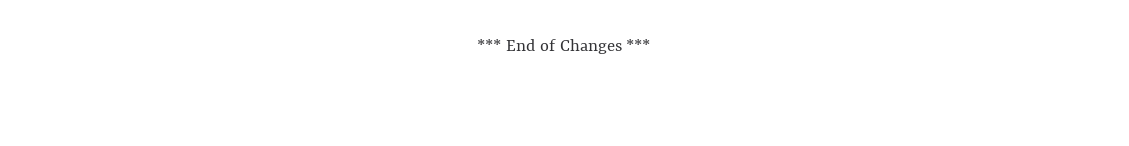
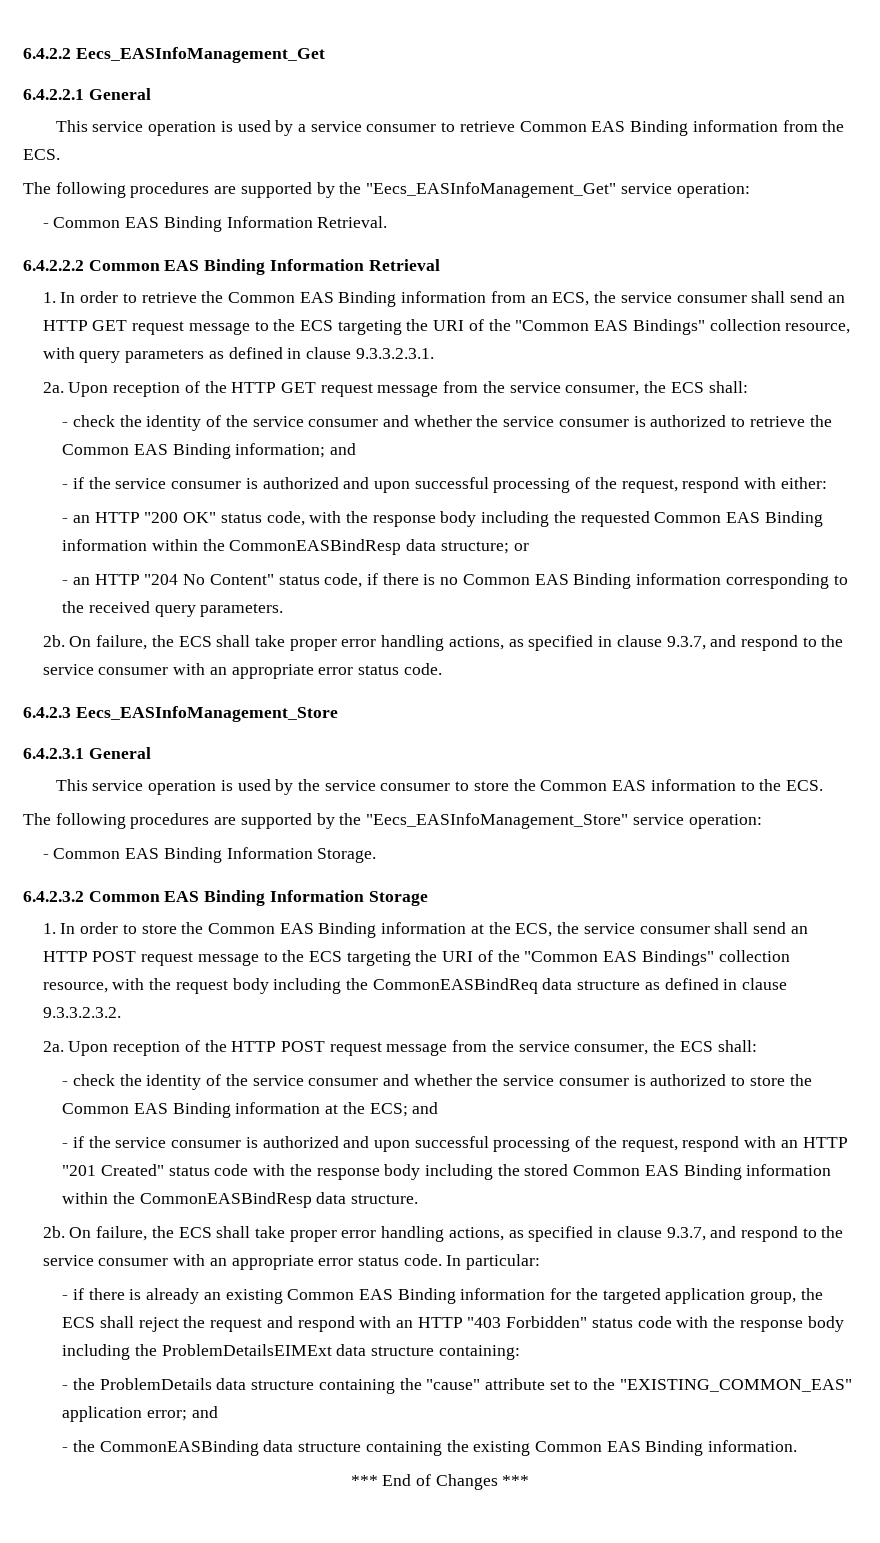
(476, 45) none -> [23,47,325,63] [23,88,151,100] [55,120,845,136] [23,149,60,160] [23,182,750,198] [42,216,388,232] [23,259,440,275] [42,291,845,307] [42,319,851,335] [42,347,434,363] [42,381,748,397] [62,415,832,431] [62,443,357,459] [62,477,827,493] [62,511,823,527] [62,539,529,555] [62,573,848,589] [62,601,284,617] [42,635,844,651] [42,663,442,679] [23,706,338,722] [23,747,151,759] [55,779,823,795] [23,813,762,829] [42,847,377,863] [23,890,428,906] [42,922,808,938] [42,950,790,966] [42,978,788,994] [42,1007,121,1018] [42,1040,757,1056] [62,1074,812,1090] [62,1102,439,1118] [62,1136,848,1152] [62,1164,832,1180] [62,1192,419,1208] [42,1226,844,1242] [42,1254,541,1270] [62,1288,823,1304] [62,1316,844,1332] [62,1344,520,1360] [62,1378,852,1394] [62,1406,218,1422] [62,1440,798,1456] 6.4.2.2 Eecs_EASInfoManagement_Get // 6.4.2.2.1 General // This service operation is used by a service consumer to retrieve Common EAS Binding information from the ECS. // The following procedures are supported by the "Eecs_EASInfoManagement_Get" service operation: // - Common EAS Binding Information Retrieval. // 6.4.2.2.2 Common EAS Binding Information Retrieval // 1. In order to retrieve the Common EAS Binding information from an ECS, the service consumer shall send an HTTP GET request message to the ECS targeting the URI of the "Common EAS Bindings" collection resource, with query parameters as defined in clause 9.3.3.2.3.1. // 2a. Upon reception of the HTTP GET request message from the service consumer, the ECS shall: // - check the identity of the service consumer and whether the service consumer is authorized to retrieve the Common EAS Binding information; and // - if the service consumer is authorized and upon successful processing of the request, respond with either: // - an HTTP "200 OK" status code, with the response body including the requested Common EAS Binding information within the CommonEASBindResp data structure; or // - an HTTP "204 No Content" status code, if there is no Common EAS Binding information corresponding to the received query parameters. // 2b. On failure, the ECS shall take proper error handling actions, as specified in clause 9.3.7, and respond to the service consumer with an appropriate error status code. // 6.4.2.3 Eecs_EASInfoManagement_Store // 6.4.2.3.1 General // This service operation is used by the service consumer to store the Common EAS information to the ECS. // The following procedures are supported by the "Eecs_EASInfoManagement_Store" service operation: // - Common EAS Binding Information Storage. // 6.4.2.3.2 Common EAS Binding Information Storage // 1. In order to store the Common EAS Binding information at the ECS, the service consumer shall send an HTTP POST request message to the ECS targeting the URI of the "Common EAS Bindings" collection resource, with the request body including the CommonEASBindReq data structure as defined in clause 9.3.3.2.3.2. // 2a. Upon reception of the HTTP POST request message from the service consumer, the ECS shall: // - check the identity of the service consumer and whether the service consumer is authorized to store the Common EAS Binding information at the ECS; and // - if the service consumer is authorized and upon successful processing of the request, respond with an HTTP "201 Created" status code with the response body including the stored Common EAS Binding information within the CommonEASBindResp data structure. // 2b. On failure, the ECS shall take proper error handling actions, as specified in clause 9.3.7, and respond to the service consumer with an appropriate error status code. In particular: // - if there is already an existing Common EAS Binding information for the targeted application group, the ECS shall reject the request and respond with an HTTP "403 Forbidden" status code with the response body including the ProblemDetailsEIMExt data structure containing: // - the ProblemDetails data structure containing the "cause" attribute set to the "EXISTING_COMMON_EAS" application error; and // - the CommonEASBinding data structure containing the existing Common EAS Binding information. //

